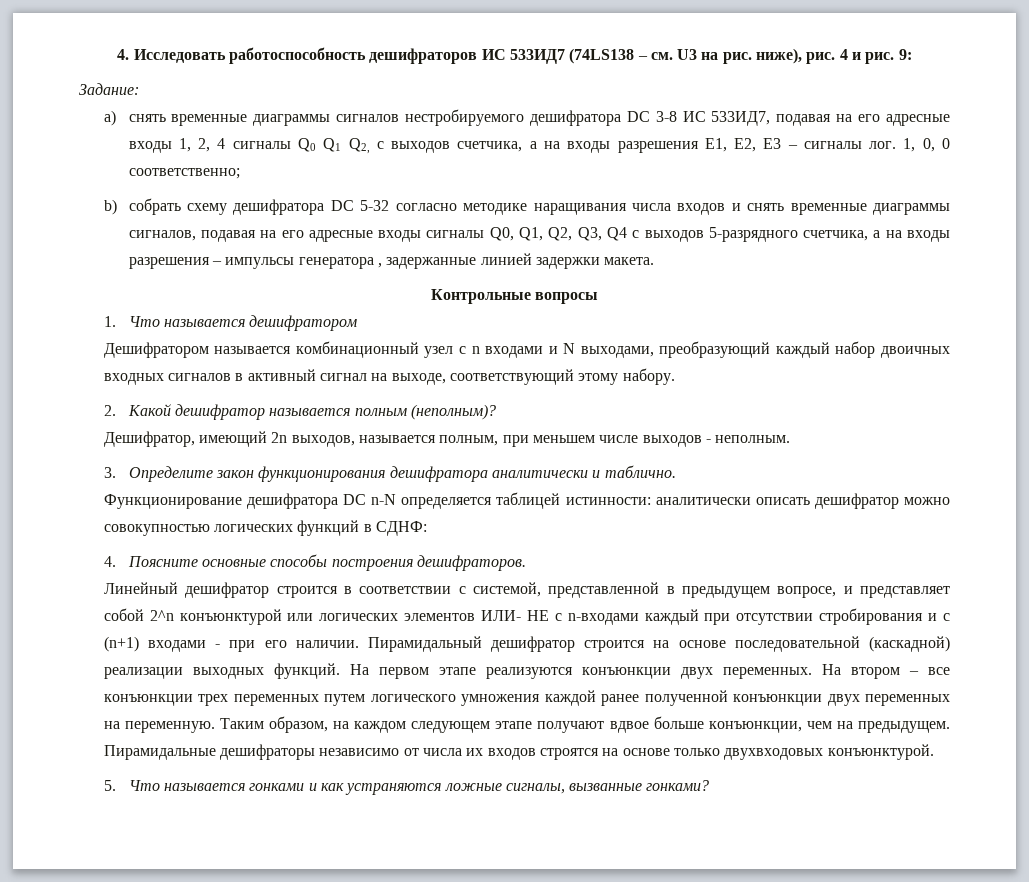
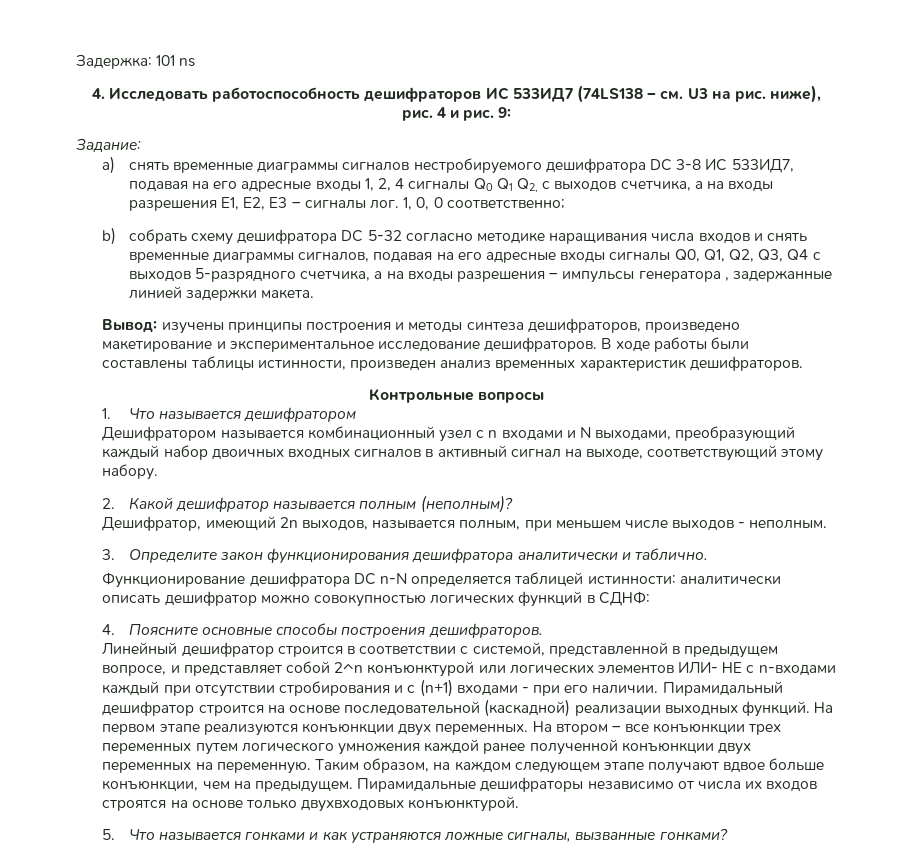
(117, 54) none -> [76,54,196,69] Задержка: 101 ns //
(655, 261) none -> [102,318,740,334] [102,337,749,352] [102,356,803,371] // Вывод: изучены принципы построения и методы синтеза дешифраторов, произведено макетирование и экспериментальное исследование дешифраторов. В ходе работы были составлены таблицы истинности, произведен анализ временных характеристик дешифраторов.

